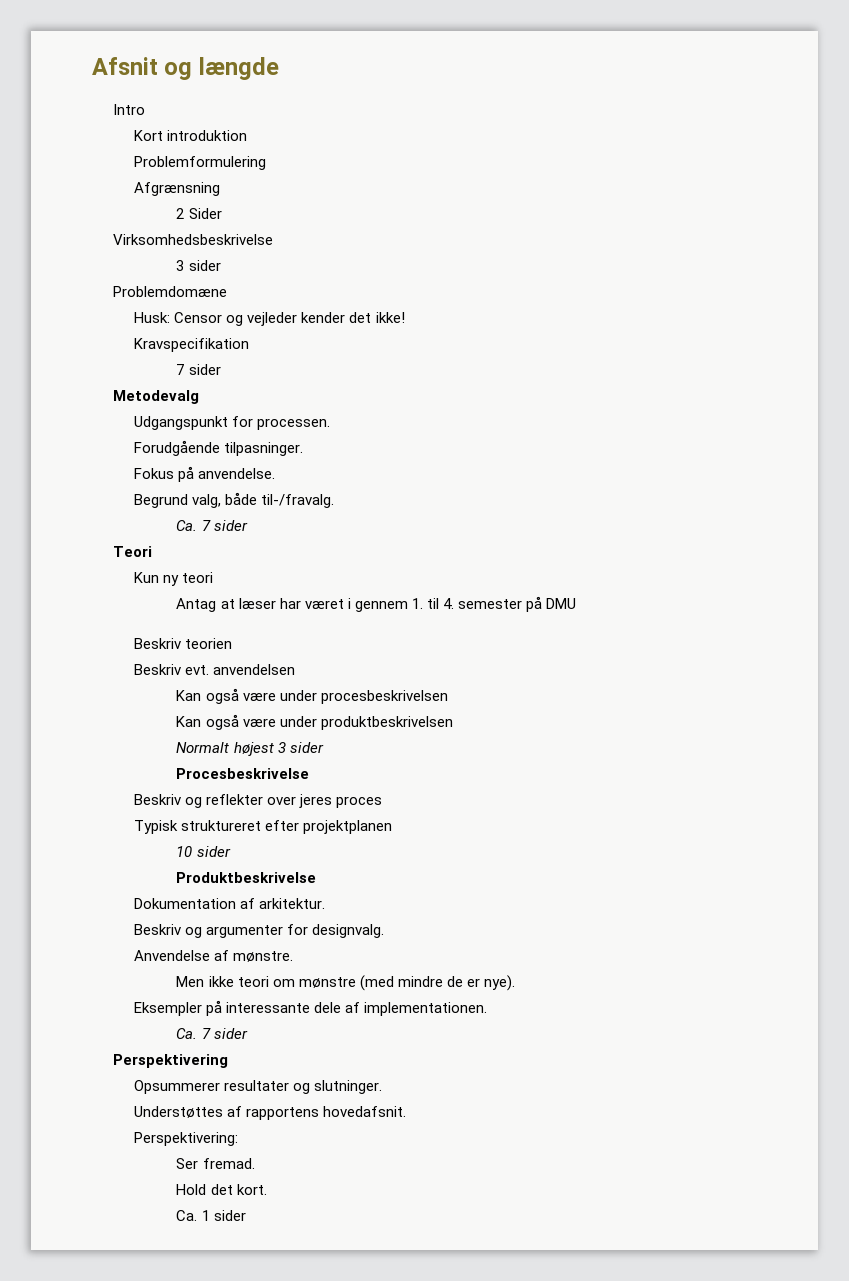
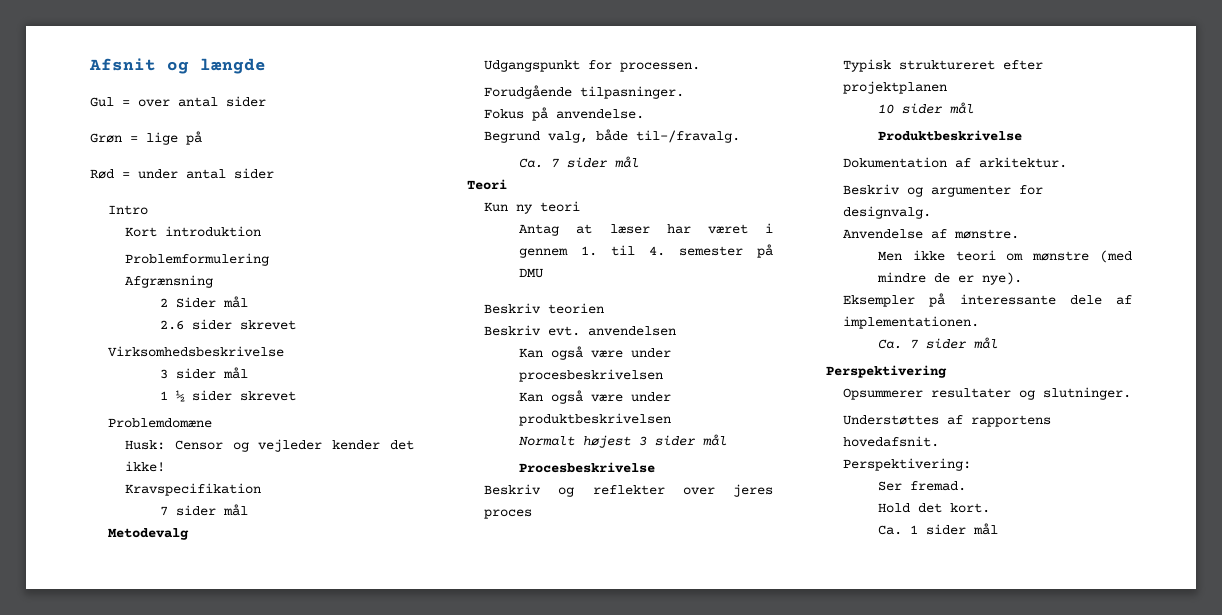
(279, 68) none -> [90,96,266,107] [90,131,202,145] [90,168,274,179] // Gul = over antal sider // Grøn = lige på // Rød = under antal sider
(222, 213) none -> [223,296,249,308] [160,319,297,330] mål // 2.6 sider skrevet
(221, 265) none -> [223,367,249,379] [160,390,297,402] mål // 1 ½ sider skrevet
(221, 369) none -> [223,504,249,516] mål
(248, 525) none -> [615,156,640,168] mål
(324, 747) none -> [703,434,728,446] mål
(231, 851) none -> [950,102,975,114] mål
(248, 1033) none -> [974,337,999,349] mål
(246, 1215) none -> [973,523,999,535] mål

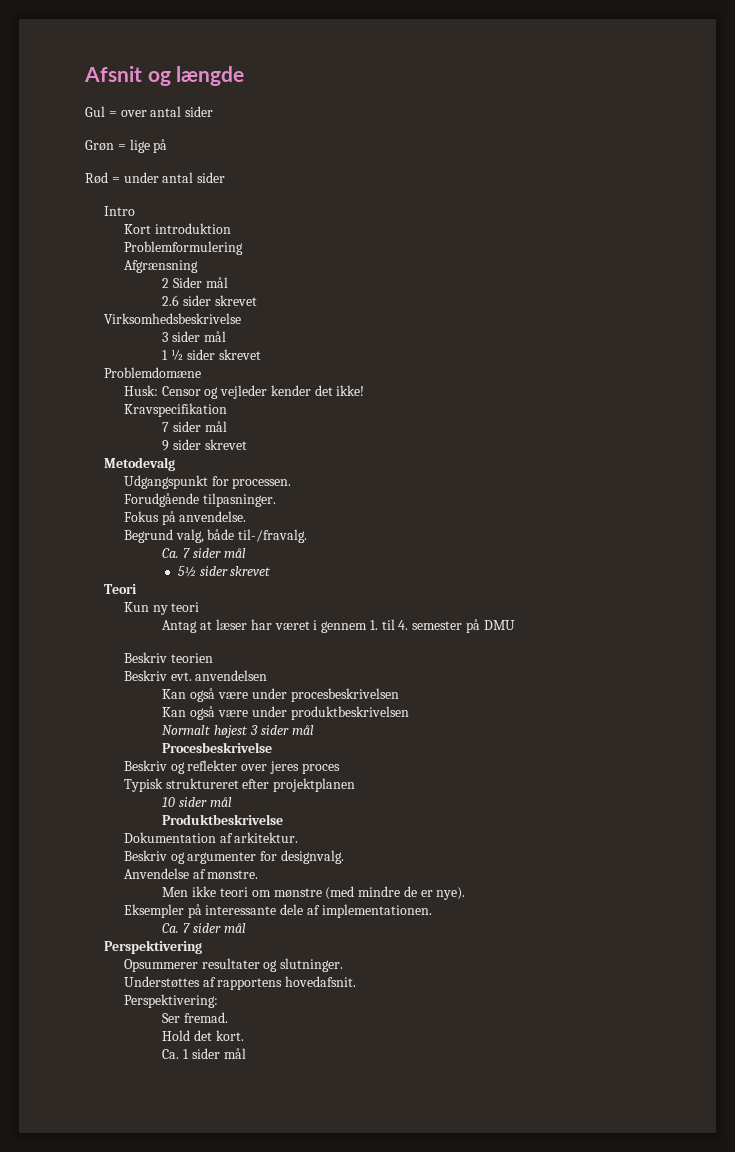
(249, 510) none -> [162,439,248,451] // 9 sider skrevet
(640, 162) none -> [177,566,272,577] // 5½ sider skrevet

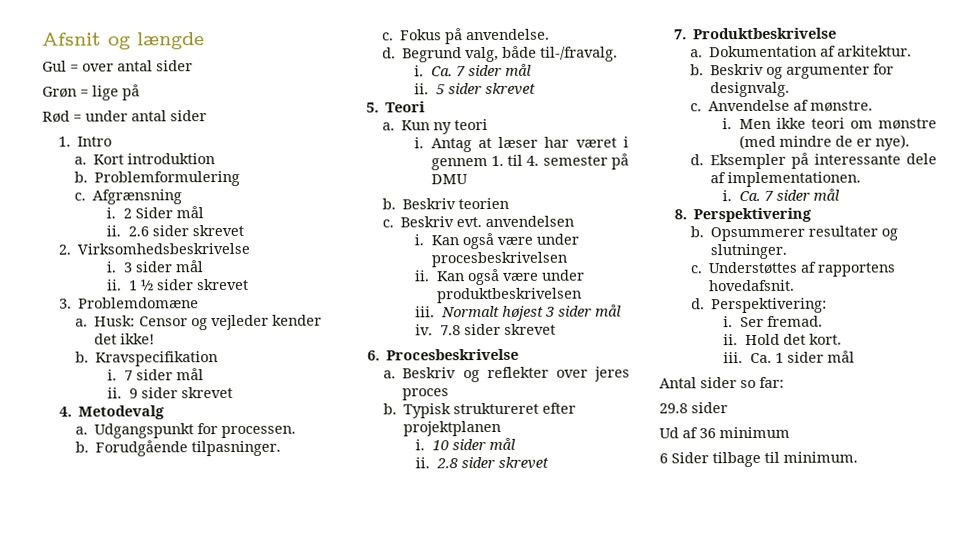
(226, 177) none -> [58,136,72,147] 1.
(136, 211) none -> [74,156,88,165] a.
(231, 228) none -> [74,171,89,183] b.
(243, 248) none -> [74,192,87,201] c.
(198, 266) none -> [106,207,117,219] i.
(229, 282) none -> [106,225,122,237] ii.
(258, 300) none -> [58,244,72,255] 2.
[162,331,227,342] 3 sider mål // -> [106,260,204,273] [107,279,123,291] i. 3 sider mål // ii.
(261, 354) none -> [59,298,73,309] 3.
(202, 372) none -> [75,318,89,327] a.
(365, 390) none -> [75,351,90,363] b.
[162,421,228,432] 7 sider mål // -> [107,368,204,381] [107,387,123,399] i. 7 sider mål // ii.
(248, 444) none -> [59,406,73,417] 4.
(176, 464) none -> [75,426,89,435] a.
(292, 483) none -> [75,441,90,453] b.
(276, 500) none -> [382,32,395,41] c.
(247, 516) none -> [382,47,397,59] d.
[162,548,246,558] [177,566,272,577] Ca. 7 sider mål // 5½ sider skrevet // -> [414,63,532,77] [414,82,536,96] [366,102,380,113] i. Ca. 7 sider mål // ii. 5 sider skrevet // 5.
(138, 589) none -> [382,122,396,131] a.
(200, 607) none -> [414,137,425,149] i.
(515, 625) none -> [382,198,397,210] b.
(213, 658) none -> [382,219,395,228] c.
(268, 675) none -> [414,234,425,246] i.
(399, 695) none -> [415,270,431,282] ii.
(409, 713) none -> [415,306,436,318] iii.
(314, 730) none -> [415,323,556,336] [367,350,381,361] iv. 7.8 sider skrevet // 6.
(273, 747) none -> [383,370,397,379] a.
(340, 768) none -> [383,403,398,415] b.
(356, 785) none -> [415,439,426,451] i.
(233, 802) none -> [415,456,549,469] [674,29,688,40] ii. 2.8 sider skrevet // 7.
(284, 819) none -> [690,49,704,58] a.
(299, 837) none -> [690,64,705,76] b.
(344, 857) none -> [690,103,703,112] c.
(259, 875) none -> [722,118,733,130] i.
(466, 893) none -> [690,154,705,166] d.
[162,923,246,933] Ca. 7 sider mål // -> [722,188,840,202] [674,209,688,220] i. Ca. 7 sider mål // 8.
(203, 947) none -> [690,226,705,238] b.
(344, 965) none -> [690,265,704,274] c.
(357, 981) none -> [691,298,706,310] d.
(218, 1001) none -> [723,316,734,328] i.
(229, 1017) none -> [723,334,739,346] ii.
(245, 1035) none -> [723,352,744,364] iii.
(246, 1053) none -> [659,376,784,389] [659,402,728,414] [659,426,790,439] [659,451,858,468] // Antal sider so far: // 29.8 sider // Ud af 36 minimum // 6 Sider tilbage til minimum.

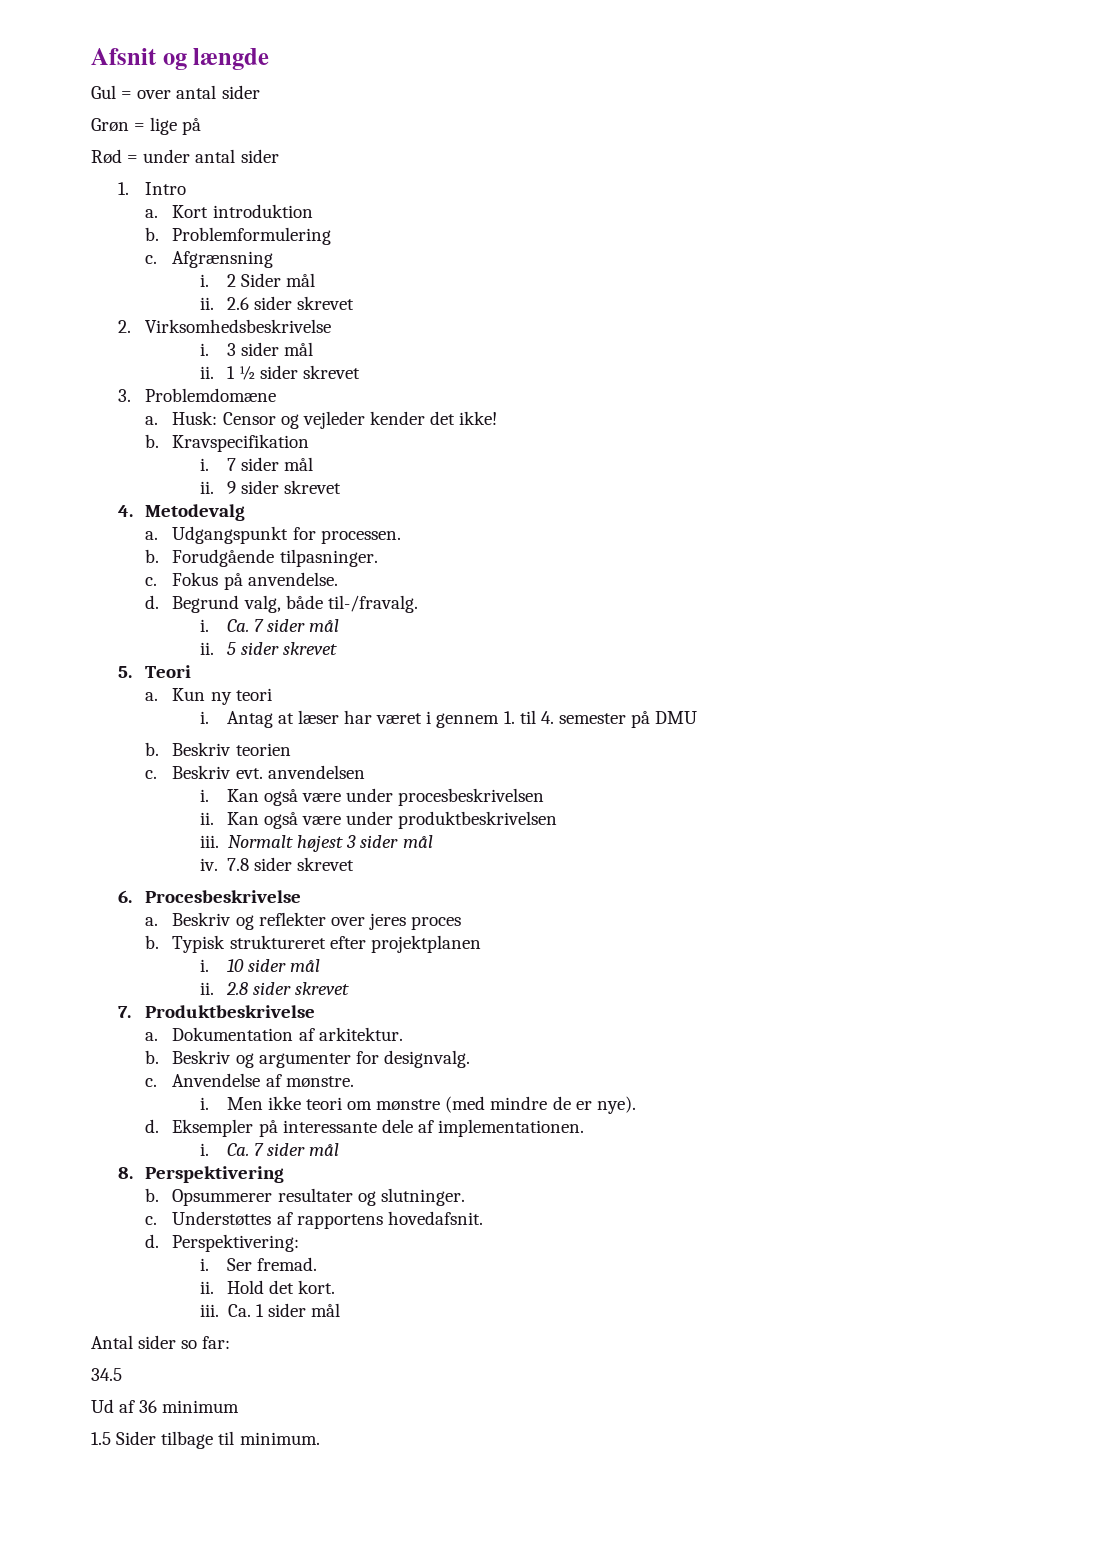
[659,402,728,414] 29.8 sider -> [91,1368,122,1381] 34.5
[659,453,668,464] 6 -> [91,1432,111,1445] 1.5

